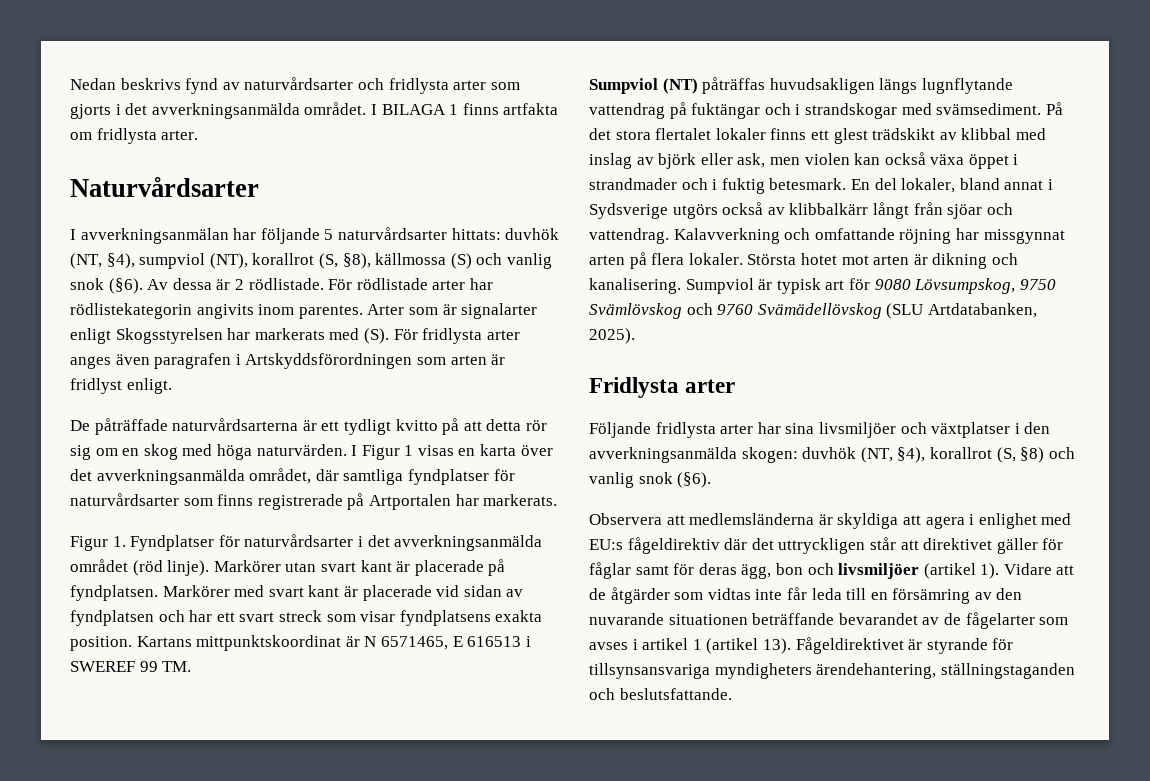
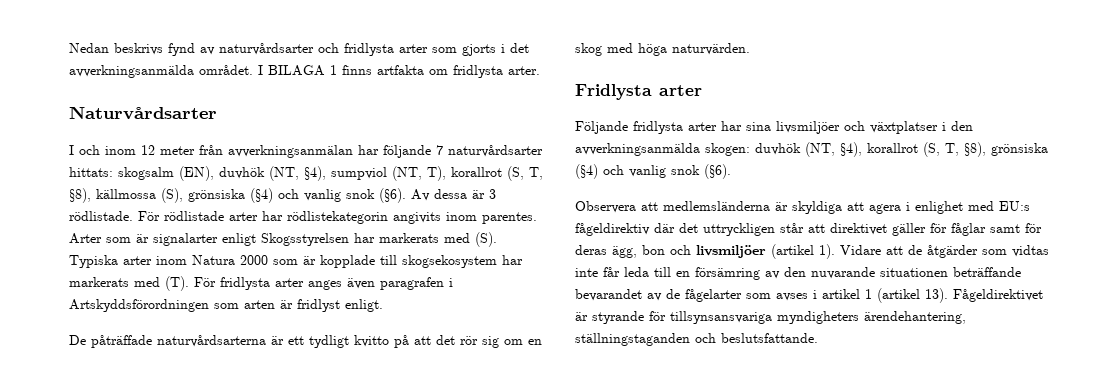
(76, 234) none -> [79,145,223,155] och inom 12 meter från
[324,229,334,240] 5 -> [436,145,443,155] 7
(501, 234) none -> [118,166,214,181] skogsalm (EN),
[209,253,338,269] (NT), korallrot (S, -> [392,166,543,181] (NT, T), korallrot (S, T,
[450,253,472,269] (S) -> [161,188,273,203] (S), grönsiska (§4)
[234,279,244,290] 2 -> [489,189,496,199] 3
(389, 336) none -> [69,255,523,268] [69,276,189,291] Typiska arter inom Natura 2000 som är kopplade till skogsekosystem har markerats med (T).
[486,419,522,431] detta -> [436,335,455,345] det
[351,444,553,460] [70,468,515,485] [70,493,558,510] [70,534,543,551] [70,559,506,576] [70,585,524,601] [70,610,543,626] [70,635,531,651] [70,661,192,672] [589,77,1013,94] [589,102,1063,119] [589,128,1046,144] [589,152,1019,169] [589,178,1053,194] [589,202,1013,219] [589,228,1065,244] [589,252,1018,269] [589,278,1056,294] [589,303,1037,319] [589,328,635,344] I Figur 1 visas en karta över det avverkningsanmälda området, där samtliga fyndplatser för naturvårdsarter som finns registrerade på Artportalen har markerats. // Figur 1. Fyndplatser för naturvårdsarter i det avverkningsanmälda området (röd linje). Markörer utan svart kant är placerade på fyndplatsen. Markörer med svart kant är placerade vid sidan av fyndplatsen och har ett svart streck som visar fyndplatsens exakta position. Kartans mittpunktskoordinat är N 6571465, E 616513 i SWEREF 99 TM. // Sumpviol (NT) påträffas huvudsakligen längs lugnflytande vattendrag på fuktängar och i strandskogar med svämsediment. På det stora flertalet lokaler finns ett glest trädskikt av klibbal med inslag av björk eller ask, men violen kan också växa öppet i strandmader och i fuktig betesmark. En del lokaler, bland annat i Sydsverige utgörs också av klibbalkärr långt från sjöar och vattendrag. Kalavverkning och omfattande röjning har missgynnat arten på flera lokaler. Största hotet mot arten är dikning och kanalisering. Sumpviol är typisk art för 9080 Lövsumpskog, 9750 Svämlövskog och 9760 Svämädellövskog (SLU Artdatabanken, 2025). -> (750, 49) none
[1020,447,1045,463] §8) -> [945,142,1048,157] [575,164,598,179] T, §8), grönsiska (§4)

